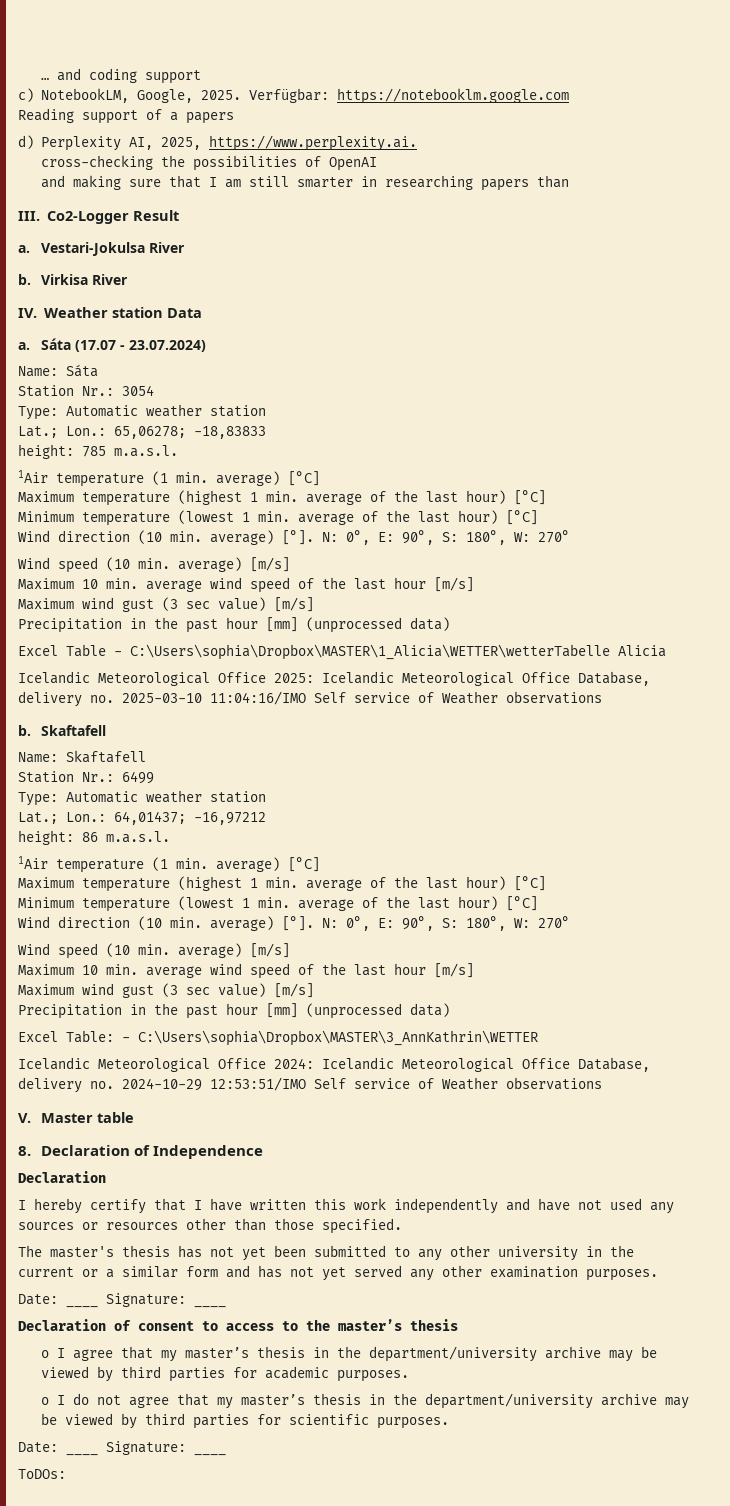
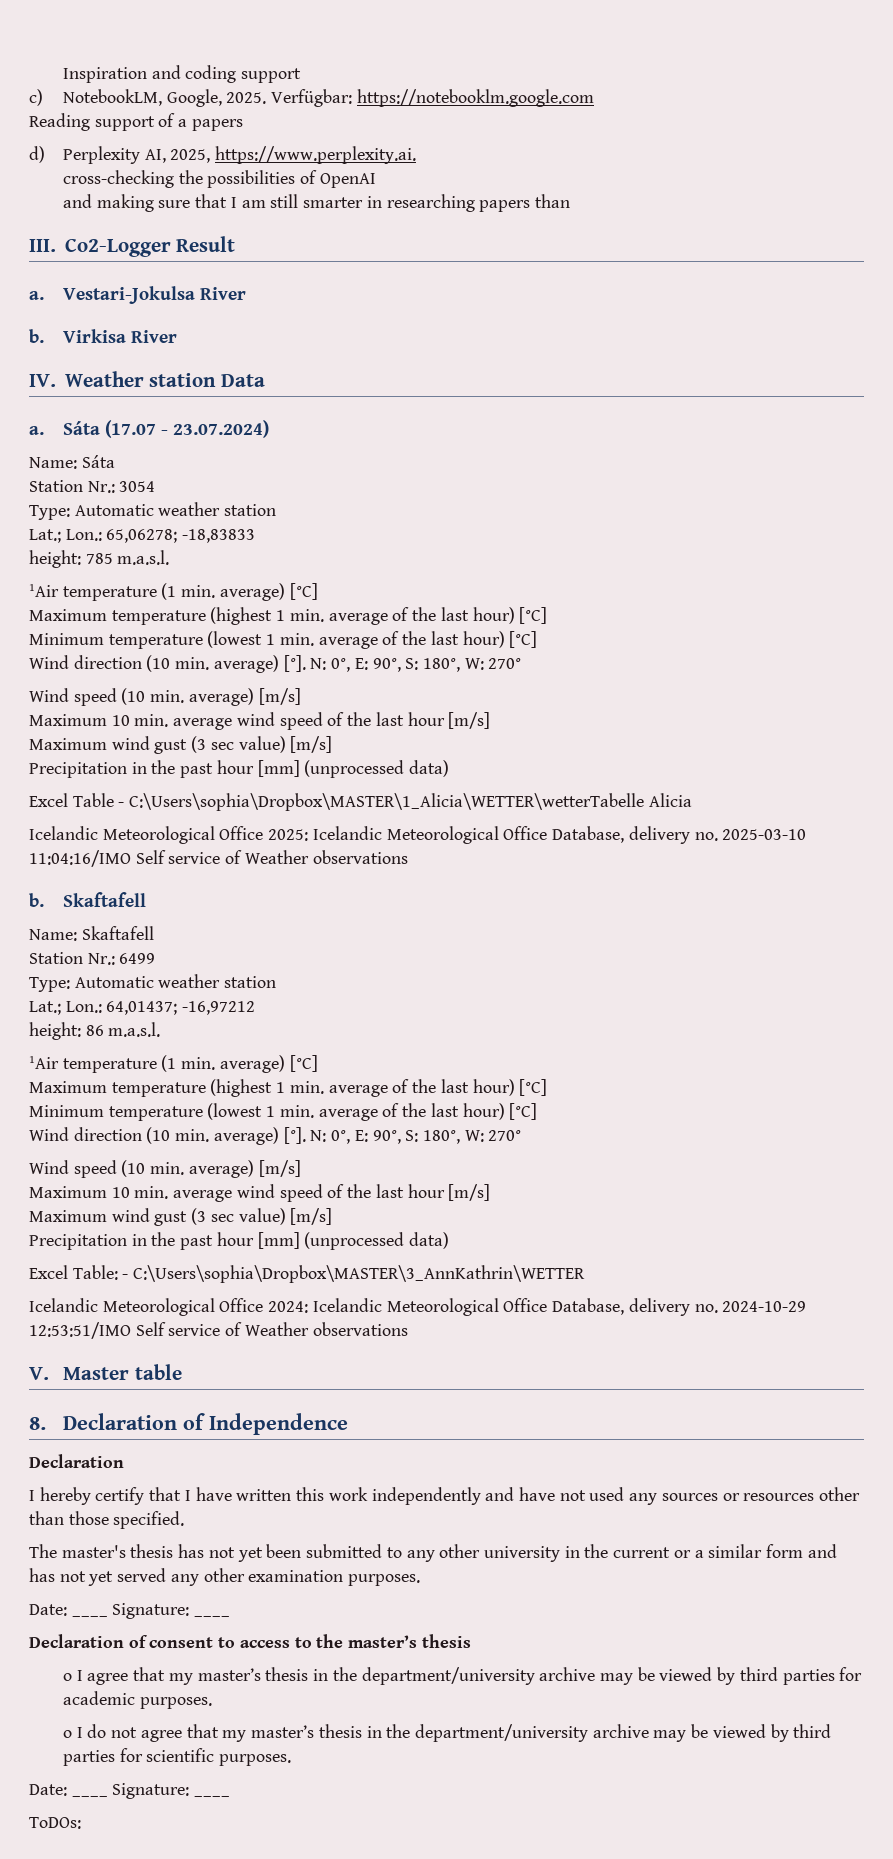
[40,78,49,80] … -> [62,67,147,83] Inspiration

